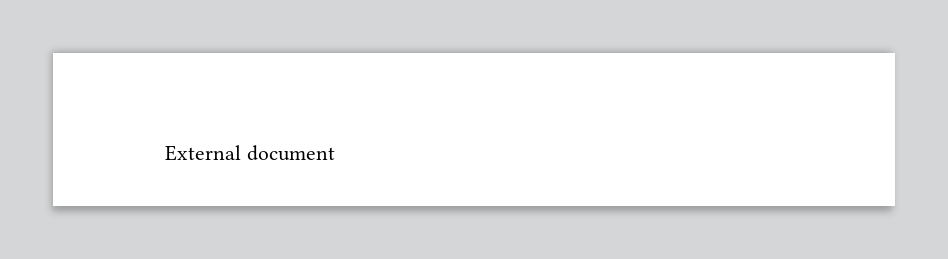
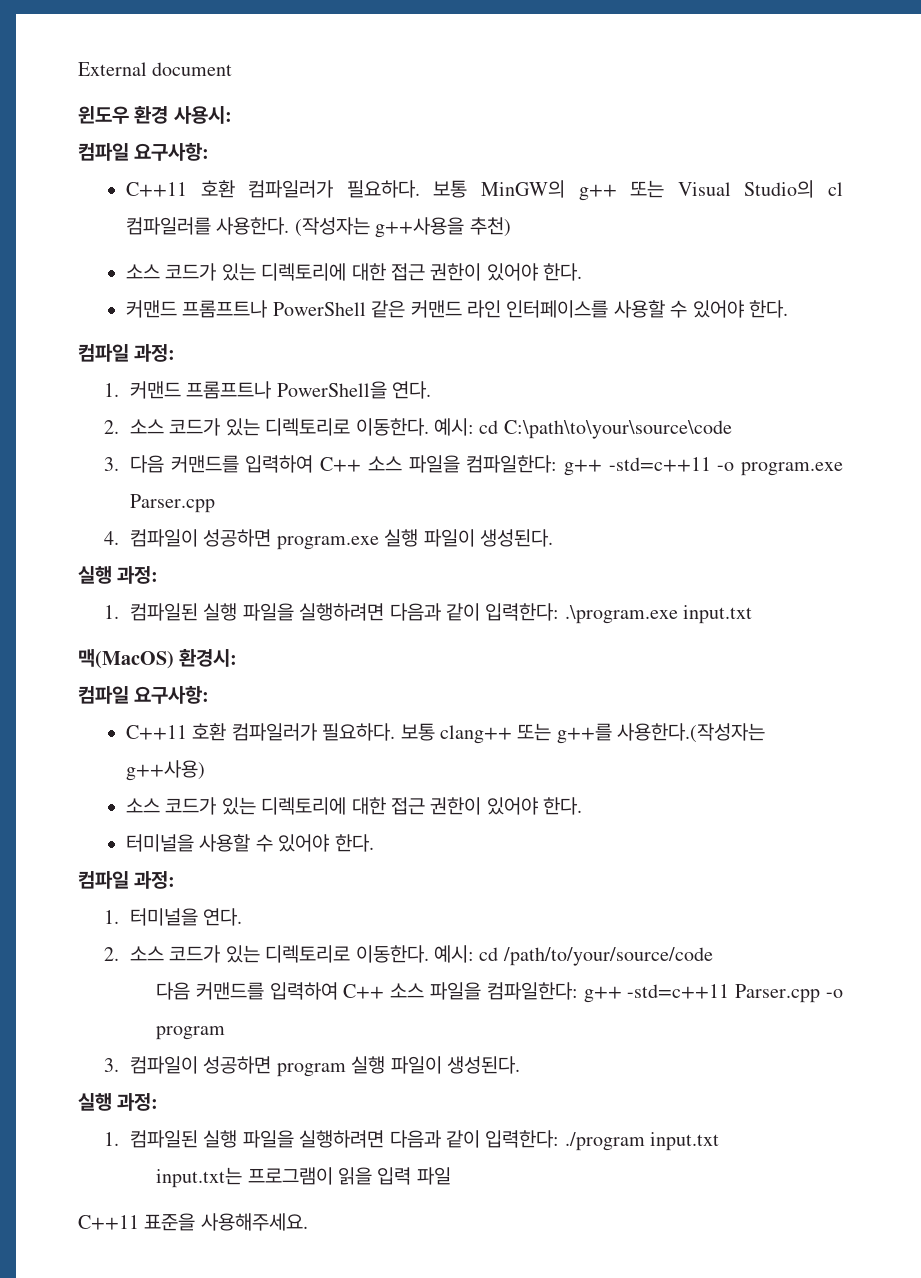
(335, 153) none -> [78,105,232,124] [78,142,210,161] [126,180,844,201] [126,217,511,238] [126,263,583,281] [126,300,789,318] [78,344,176,362] [104,381,432,399] [104,418,732,439] [104,455,844,476] [130,494,216,513] [104,529,554,550] [78,566,159,584] [104,603,753,624] [78,648,238,669] [78,685,210,704] [126,723,766,744] [126,760,206,781] [126,797,583,815] [126,834,374,852] [78,871,176,889] [104,908,243,926] [104,945,713,966] [156,982,843,1003] [156,1026,226,1040] [104,1056,521,1077] [78,1093,159,1111] [104,1130,720,1151] [156,1167,451,1188] [78,1213,308,1231] // 윈도우 환경 사용시: // 컴파일 요구사항: // C++11 호환 컴파일러가 필요하다. 보통 MinGW의 g++ 또는 Visual Studio의 cl 컴파일러를 사용한다. (작성자는 g++사용을 추천) // 소스 코드가 있는 디렉토리에 대한 접근 권한이 있어야 한다. // 커맨드 프롬프트나 PowerShell 같은 커맨드 라인 인터페이스를 사용할 수 있어야 한다. // 컴파일 과정: // 1. 커맨드 프롬프트나 PowerShell을 연다. // 2. 소스 코드가 있는 디렉토리로 이동한다. 예시: cd C:\path\to\your\source\code // 3. 다음 커맨드를 입력하여 C++ 소스 파일을 컴파일한다: g++ -std=c++11 -o program.exe Parser.cpp // 4. 컴파일이 성공하면 program.exe 실행 파일이 생성된다. // 실행 과정: // 1. 컴파일된 실행 파일을 실행하려면 다음과 같이 입력한다: .\program.exe input.txt // 맥(MacOS) 환경시: // 컴파일 요구사항: // C++11 호환 컴파일러가 필요하다. 보통 clang++ 또는 g++를 사용한다.(작성자는 g++사용) // 소스 코드가 있는 디렉토리에 대한 접근 권한이 있어야 한다. // 터미널을 사용할 수 있어야 한다. // 컴파일 과정: // 1. 터미널을 연다. // 2. 소스 코드가 있는 디렉토리로 이동한다. 예시: cd /path/to/your/source/code // 다음 커맨드를 입력하여 C++ 소스 파일을 컴파일한다: g++ -std=c++11 Parser.cpp -o program // 3. 컴파일이 성공하면 program 실행 파일이 생성된다. // 실행 과정: // 1. 컴파일된 실행 파일을 실행하려면 다음과 같이 입력한다: ./program input.txt // input.txt는 프로그램이 읽을 입력 파일 // C++11 표준을 사용해주세요.

